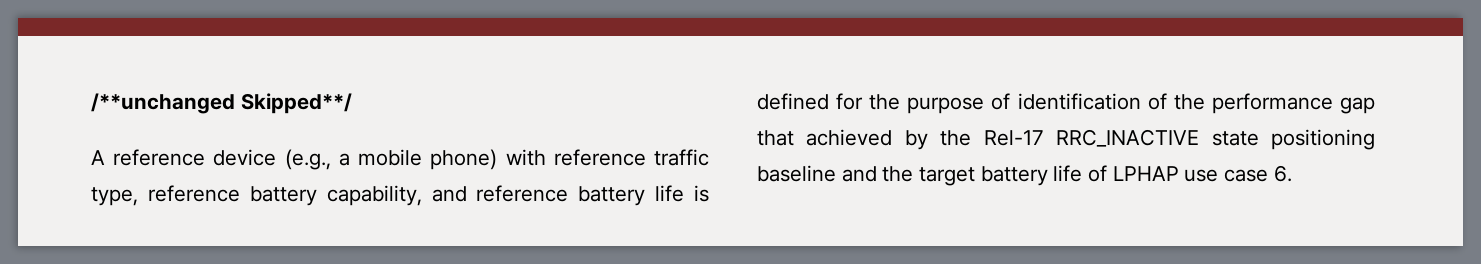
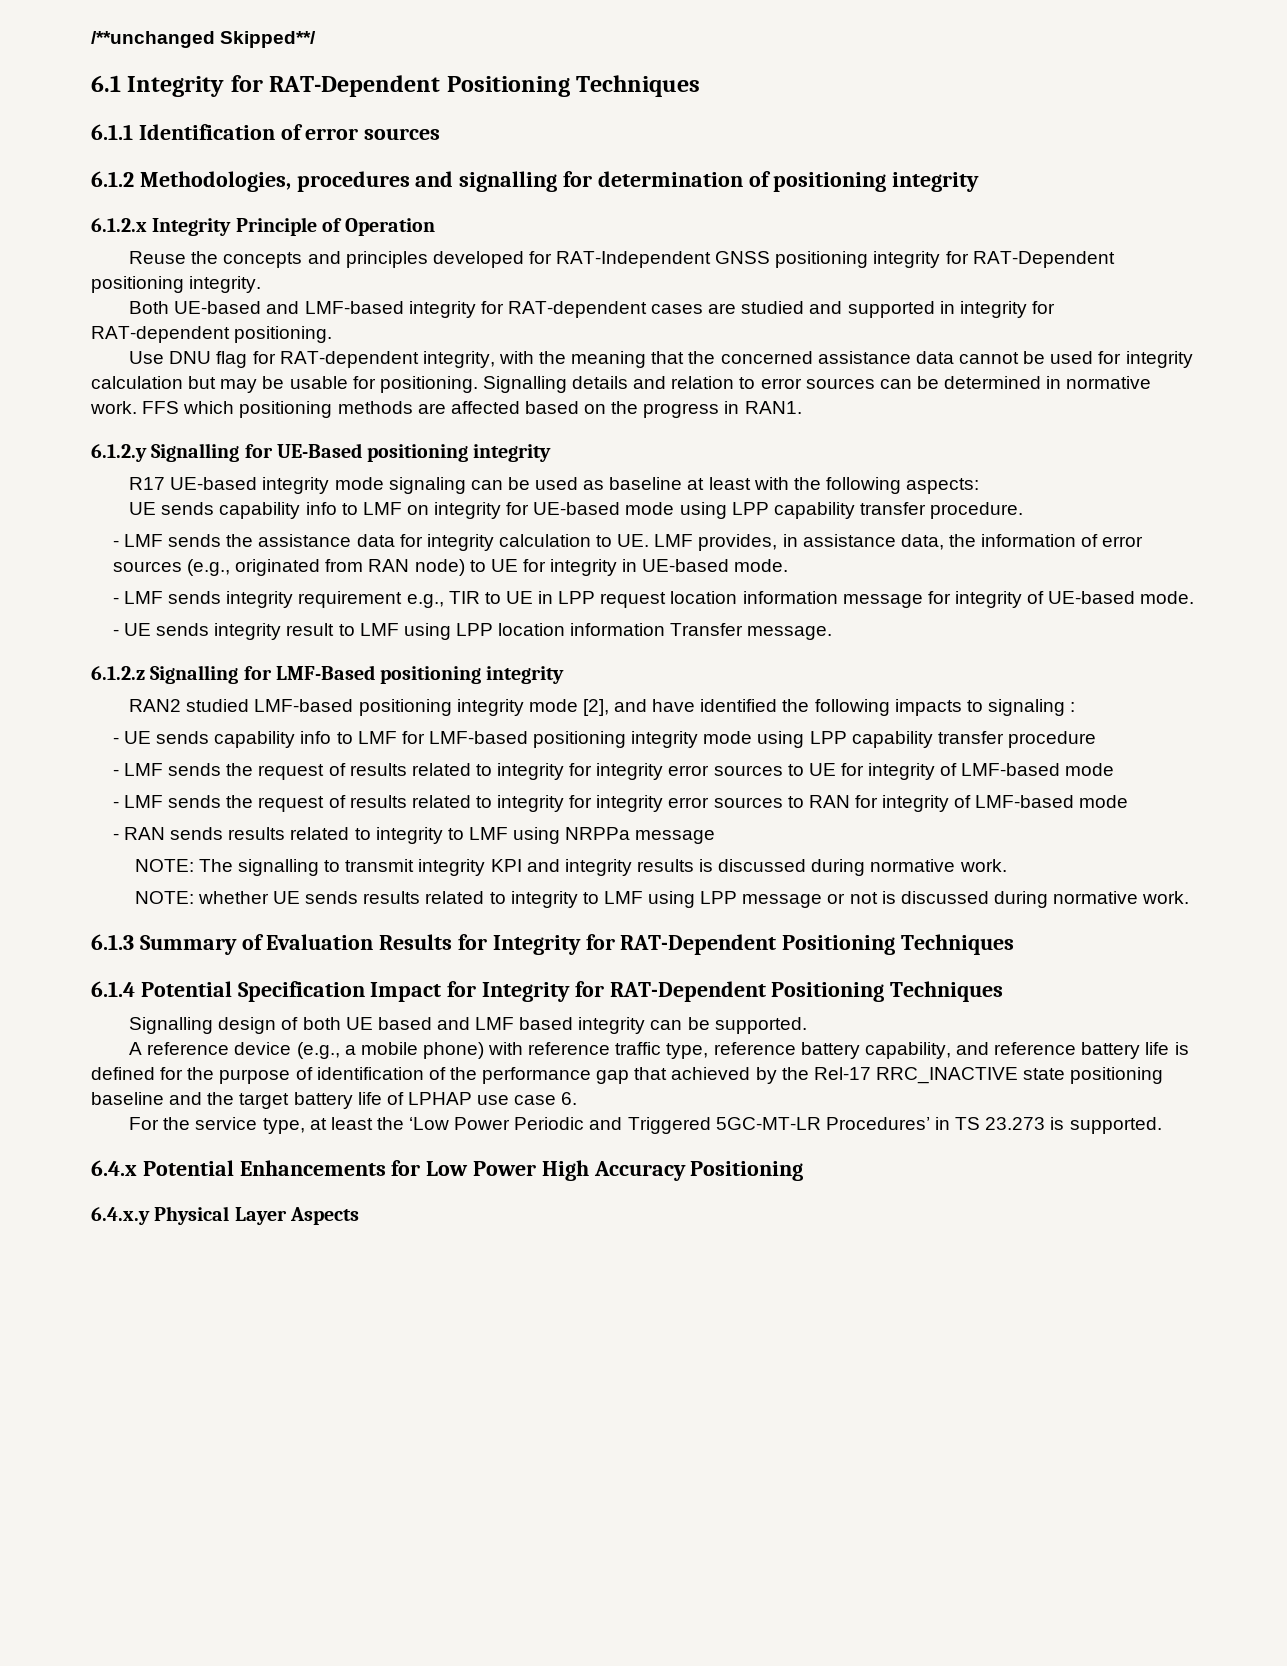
(352, 103) none -> [91,75,701,97] [91,124,441,140] [91,171,980,192] [91,217,436,236] [129,251,1115,268] [91,276,262,293] [129,301,1055,318] [91,326,333,343] [129,351,1193,368] [91,376,1152,393] [90,401,802,418] [91,443,552,462] [129,477,980,494] [129,502,1024,519] [112,534,1144,551] [112,559,789,576] [112,591,1195,608] [112,623,833,640] [91,665,565,684] [129,699,1076,716] [112,731,1096,748] [112,763,1115,780] [112,795,1129,812] [112,827,716,844] [134,859,1007,876] [134,891,1190,908] [91,934,1015,955] [91,981,1004,1002] [129,1017,807,1034] // 6.1 Integrity for RAT-Dependent Positioning Techniques // 6.1.1 Identification of error sources // 6.1.2 Methodologies, procedures and signalling for determination of positioning integrity // 6.1.2.x Integrity Principle of Operation // Reuse the concepts and principles developed for RAT-Independent GNSS positioning integrity for RAT-Dependent positioning integrity. // Both UE-based and LMF-based integrity for RAT-dependent cases are studied and supported in integrity for RAT-dependent positioning. // Use DNU flag for RAT-dependent integrity, with the meaning that the concerned assistance data cannot be used for integrity calculation but may be usable for positioning. Signalling details and relation to error sources can be determined in normative work. FFS which positioning methods are affected based on the progress in RAN1. // 6.1.2.y Signalling for UE-Based positioning integrity // R17 UE-based integrity mode signaling can be used as baseline at least with the following aspects: // UE sends capability info to LMF on integrity for UE-based mode using LPP capability transfer procedure. // - LMF sends the assistance data for integrity calculation to UE. LMF provides, in assistance data, the information of error sources (e.g., originated from RAN node) to UE for integrity in UE-based mode. // - LMF sends integrity requirement e.g., TIR to UE in LPP request location information message for integrity of UE-based mode. // - UE sends integrity result to LMF using LPP location information Transfer message. // 6.1.2.z Signalling for LMF-Based positioning integrity // RAN2 studied LMF-based positioning integrity mode [2], and have identified the following impacts to signaling : // - UE sends capability info to LMF for LMF-based positioning integrity mode using LPP capability transfer procedure // - LMF sends the request of results related to integrity for integrity error sources to UE for integrity of LMF-based mode // - LMF sends the request of results related to integrity for integrity error sources to RAN for integrity of LMF-based mode // - RAN sends results related to integrity to LMF using NRPPa message // NOTE: The signalling to transmit integrity KPI and integrity results is discussed during normative work. // NOTE: whether UE sends results related to integrity to LMF using LPP message or not is discussed during normative work. // 6.1.3 Summary of Evaluation Results for Integrity for RAT-Dependent Positioning Techniques // 6.1.4 Potential Specification Impact for Integrity for RAT-Dependent Positioning Techniques // Signalling design of both UE based and LMF based integrity can be supported.
(1292, 173) none -> [129,1117,1162,1134] [91,1160,804,1181] [91,1206,359,1225] // For the service type, at least the ‘Low Power Periodic and Triggered 5GC-MT-LR Procedures’ in TS 23.273 is supported. // 6.4.x Potential Enhancements for Low Power High Accuracy Positioning // 6.4.x.y Physical Layer Aspects

